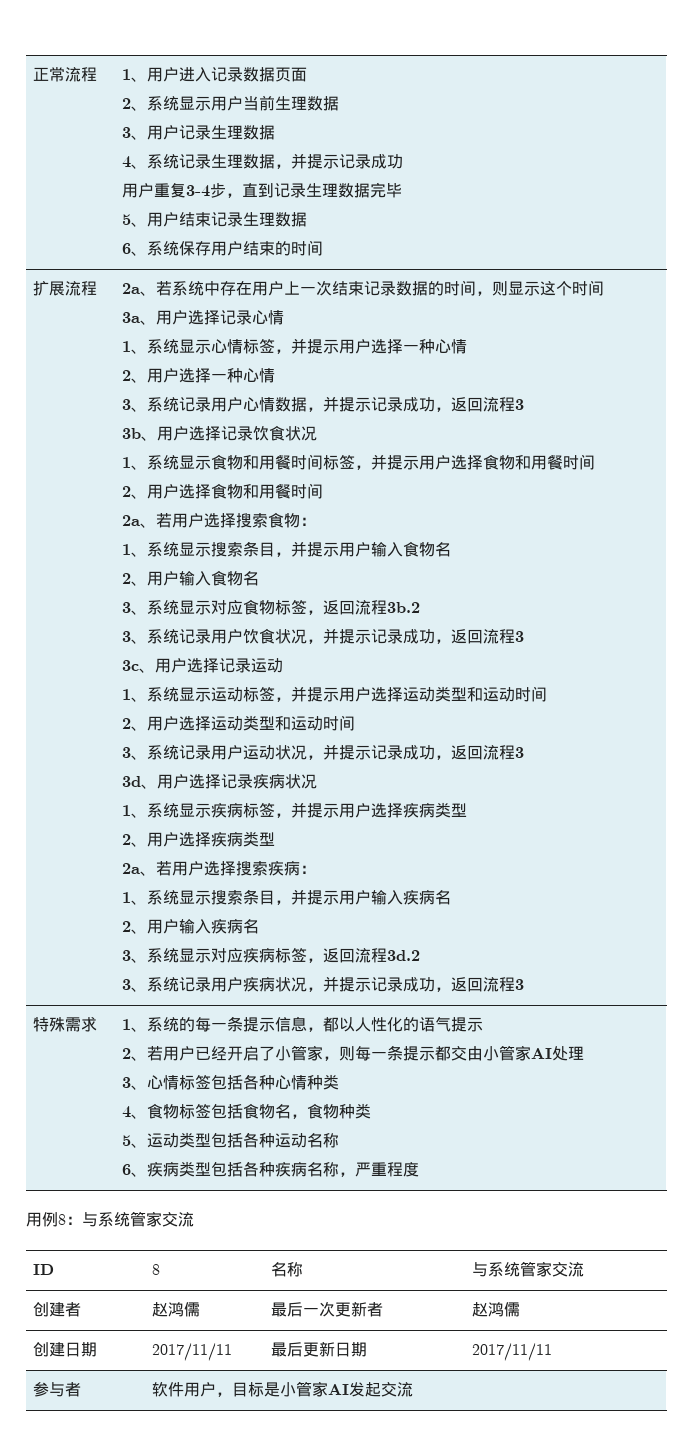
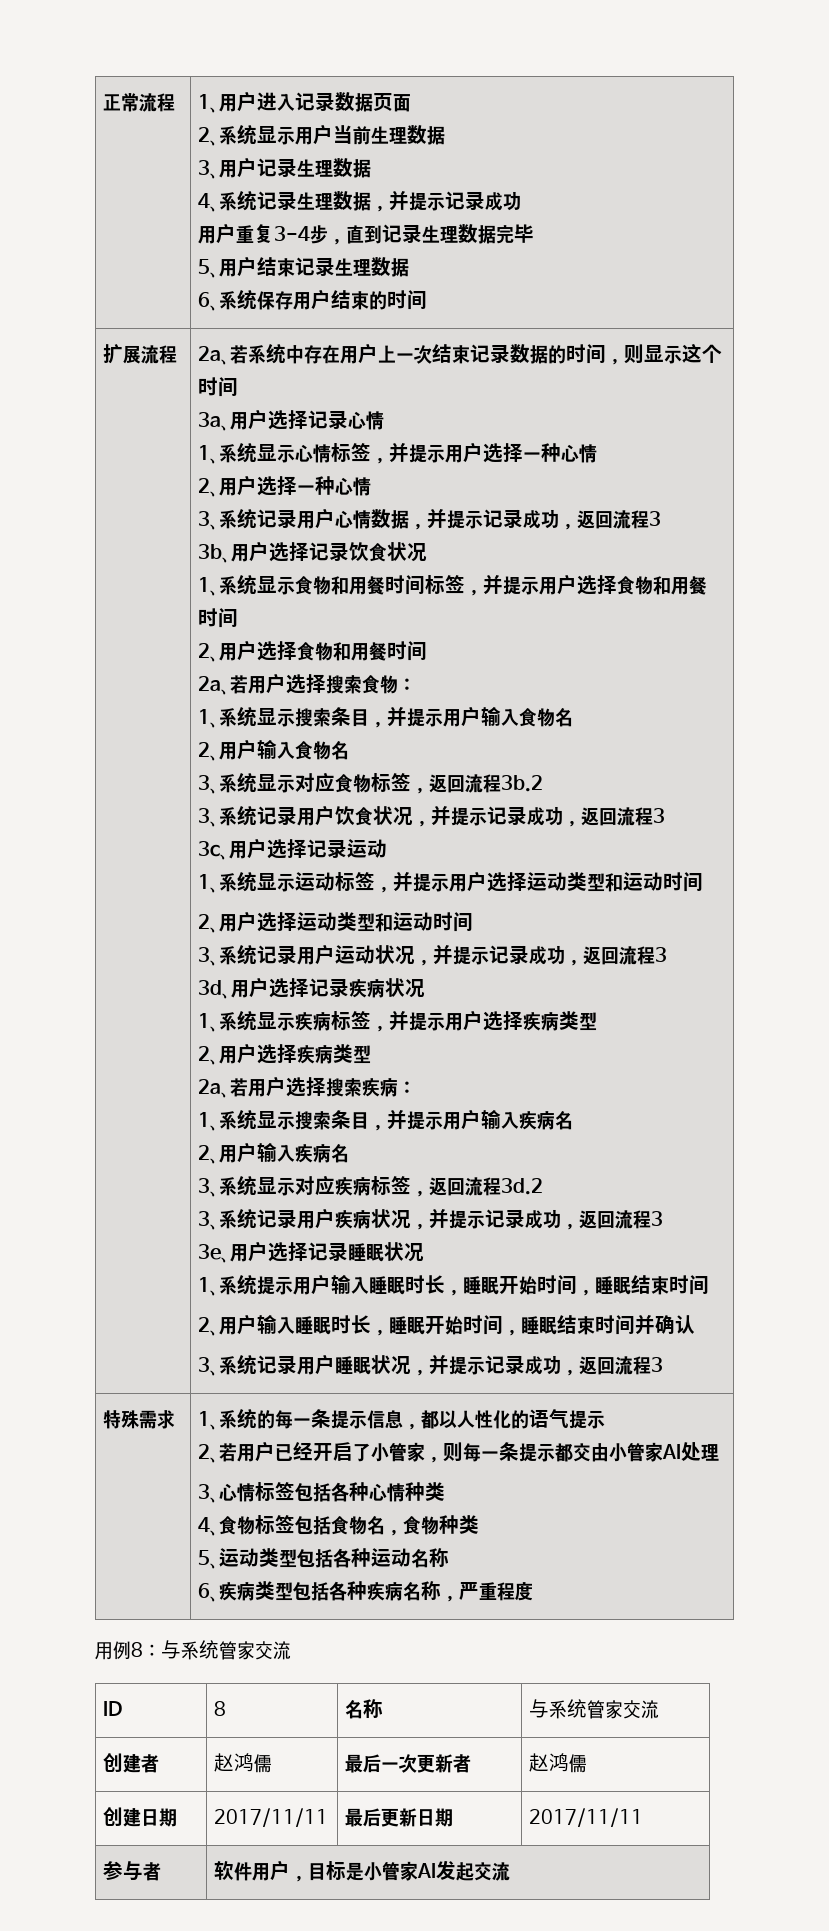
[122,976,276,992] // 3、系统记录用户疾病 -> [197,1208,663,1230] [197,1241,424,1263] [197,1274,709,1296] [197,1314,695,1336] [197,1354,371,1376] // 3、系统记录用户疾病状况，并提示记录成功，返回流程3 // 3e、用户选择记录睡眠状况 // 1、系统提示用户输入睡眠时长，睡眠开始时间，睡眠结束时间 // 2、用户输入睡眠时长，睡眠开始时间，睡眠结束时间并确认 // 3、系统记录用户睡眠

